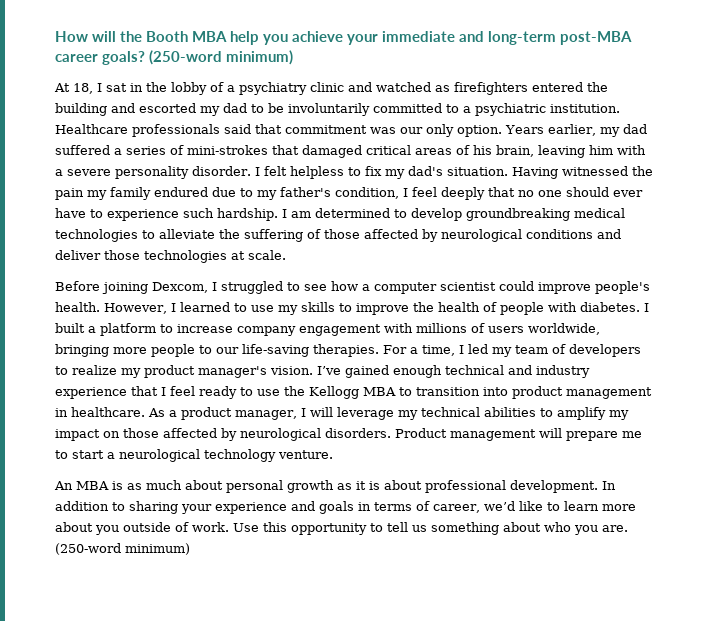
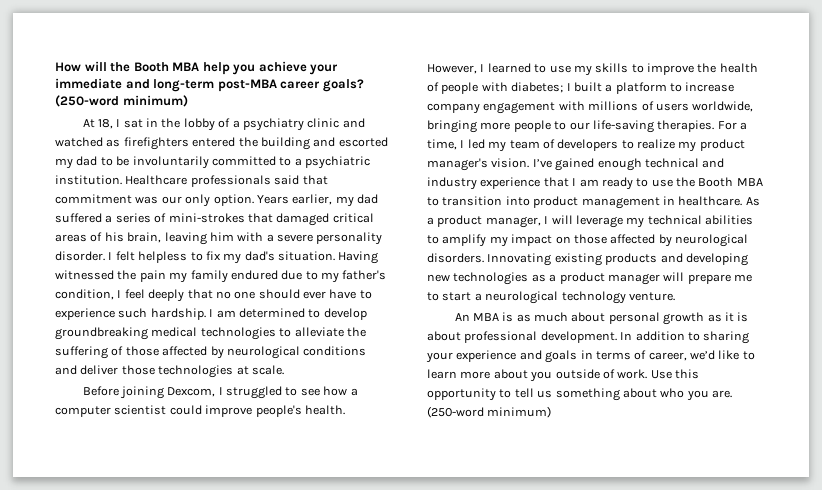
[579,302,640,312] diabetes. -> [511,82,564,93] diabetes;
[170,386,195,396] feel -> [579,179,599,187] am
[309,386,359,399] Kellogg -> [698,177,734,187] Booth
[395,428,536,441] Product management -> [487,253,748,266] [427,272,660,285] Innovating existing products and developing new technologies as a product manager

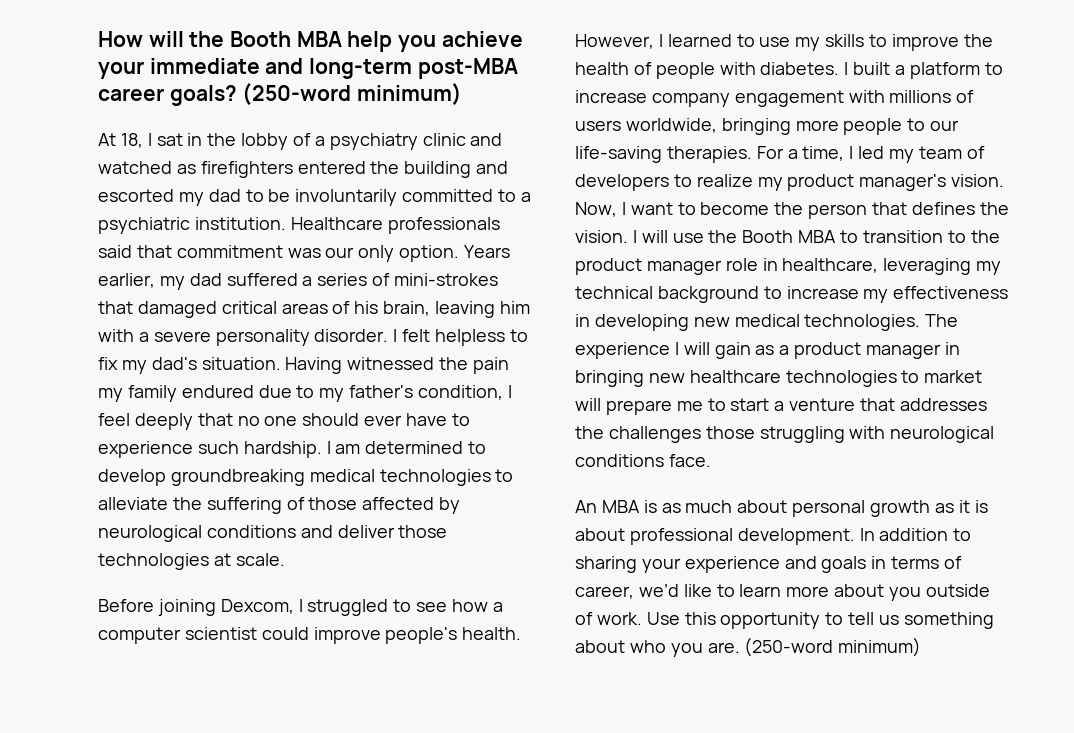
[511,82,564,93] diabetes; -> [760,62,840,75] diabetes.
[532,158,725,171] [427,177,649,190] I’ve gained enough technical and industry experience that I am ready to -> [575,202,1009,219] [575,230,668,243] Now, I want to become the person that defines the vision. I will
[505,196,760,209] [427,215,753,228] [427,234,748,247] [427,253,748,266] [427,272,660,285] into product management in healthcare. As a product manager, I will leverage my technical abilities to amplify my impact on those affected by neurological disorders. Innovating existing products and developing new technologies as a product manager -> [947,230,1000,243] [575,258,1002,275] [575,286,1009,303] [575,314,959,331] [575,342,960,359] [575,370,983,387] to the product manager role in healthcare, leveraging my technical background to increase my effectiveness in developing new medical technologies. The experience I will gain as a product manager in bringing new healthcare technologies to market
[485,291,675,304] neurological technology venture. -> [789,398,987,411] [575,426,995,443] [575,454,711,467] venture that addresses the challenges those struggling with neurological conditions face.

